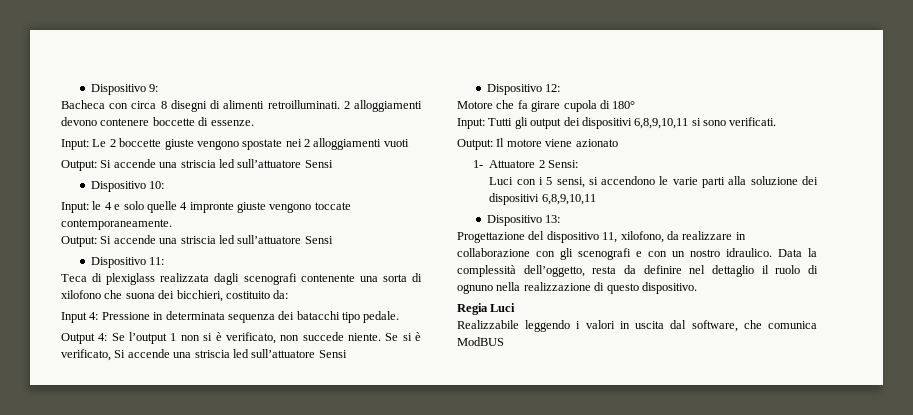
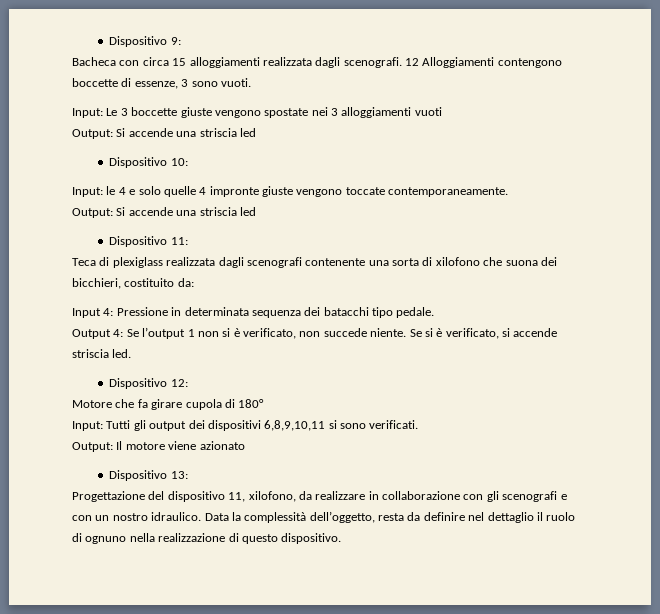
[160,100,423,112] [61,117,254,126] 8 disegni di alimenti retroilluminati. 2 alloggiamenti devono contenere boccette di essenze. -> [172,57,562,68] [72,78,251,89] 15 alloggiamenti realizzata dagli scenografi. 12 Alloggiamenti contengono boccette di essenze, 3 sono vuoti.
[109,139,116,147] 2 -> [120,108,128,116] 3
[304,139,310,147] 2 -> [331,108,338,116] 3
[237,159,333,168] sull’attuatore Sensi -> (256, 132) none
[237,235,333,244] sull’attuatore Sensi -> (256, 211) none
[114,349,347,358] Si accende una striscia led sull’attuatore Sensi -> [502,328,558,337] [72,349,132,358] si accende striscia led.
[473,160,579,168] [489,176,818,188] [489,193,596,205] // 1- Attuatore 2 Sensi: // Luci con i 5 sensi, si accendono le varie parti alla soluzione dei dispositivi 6,8,9,10,11 -> (245, 445) none
[457,303,516,315] [457,320,817,332] [457,337,504,346] // Regia Luci // Realizzabile leggendo i valori in uscita dal software, che comunica ModBUS -> (342, 538) none

